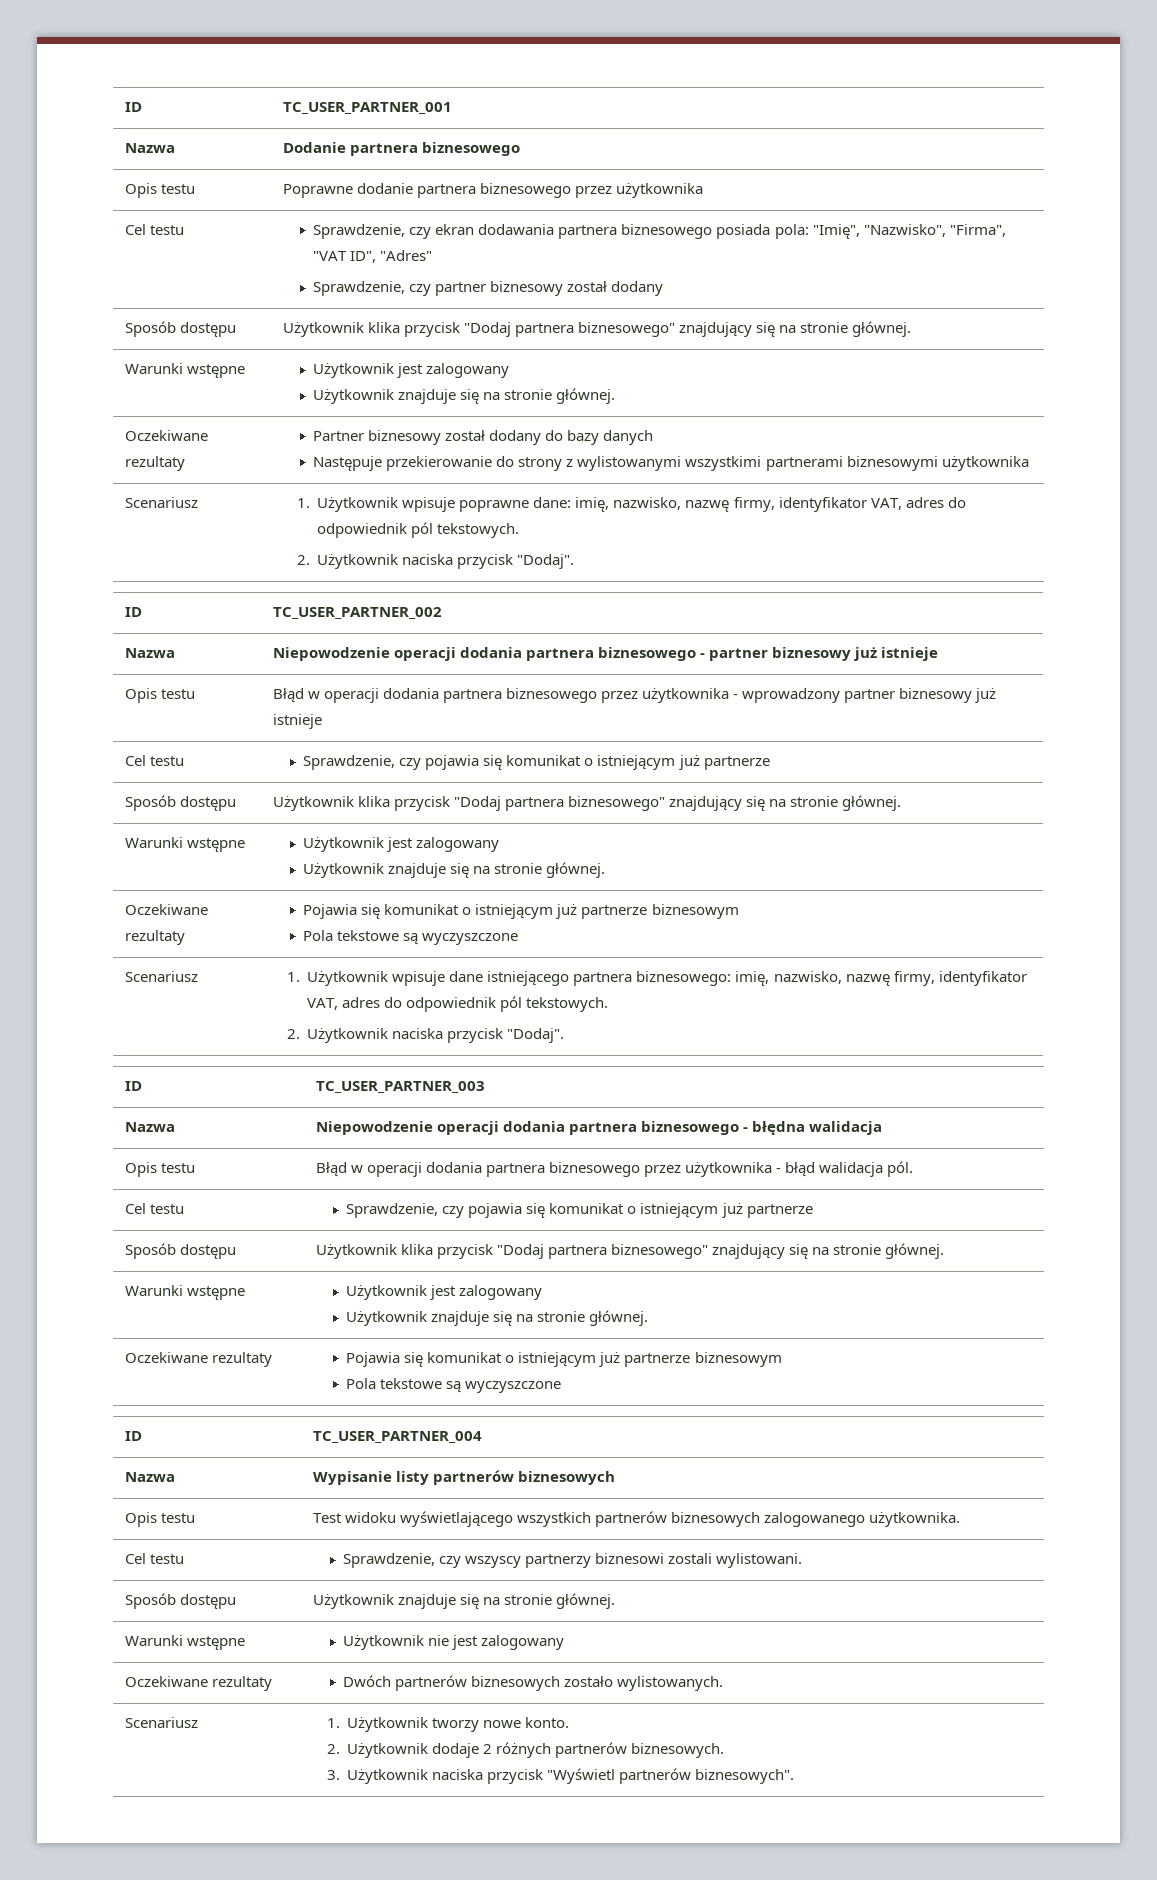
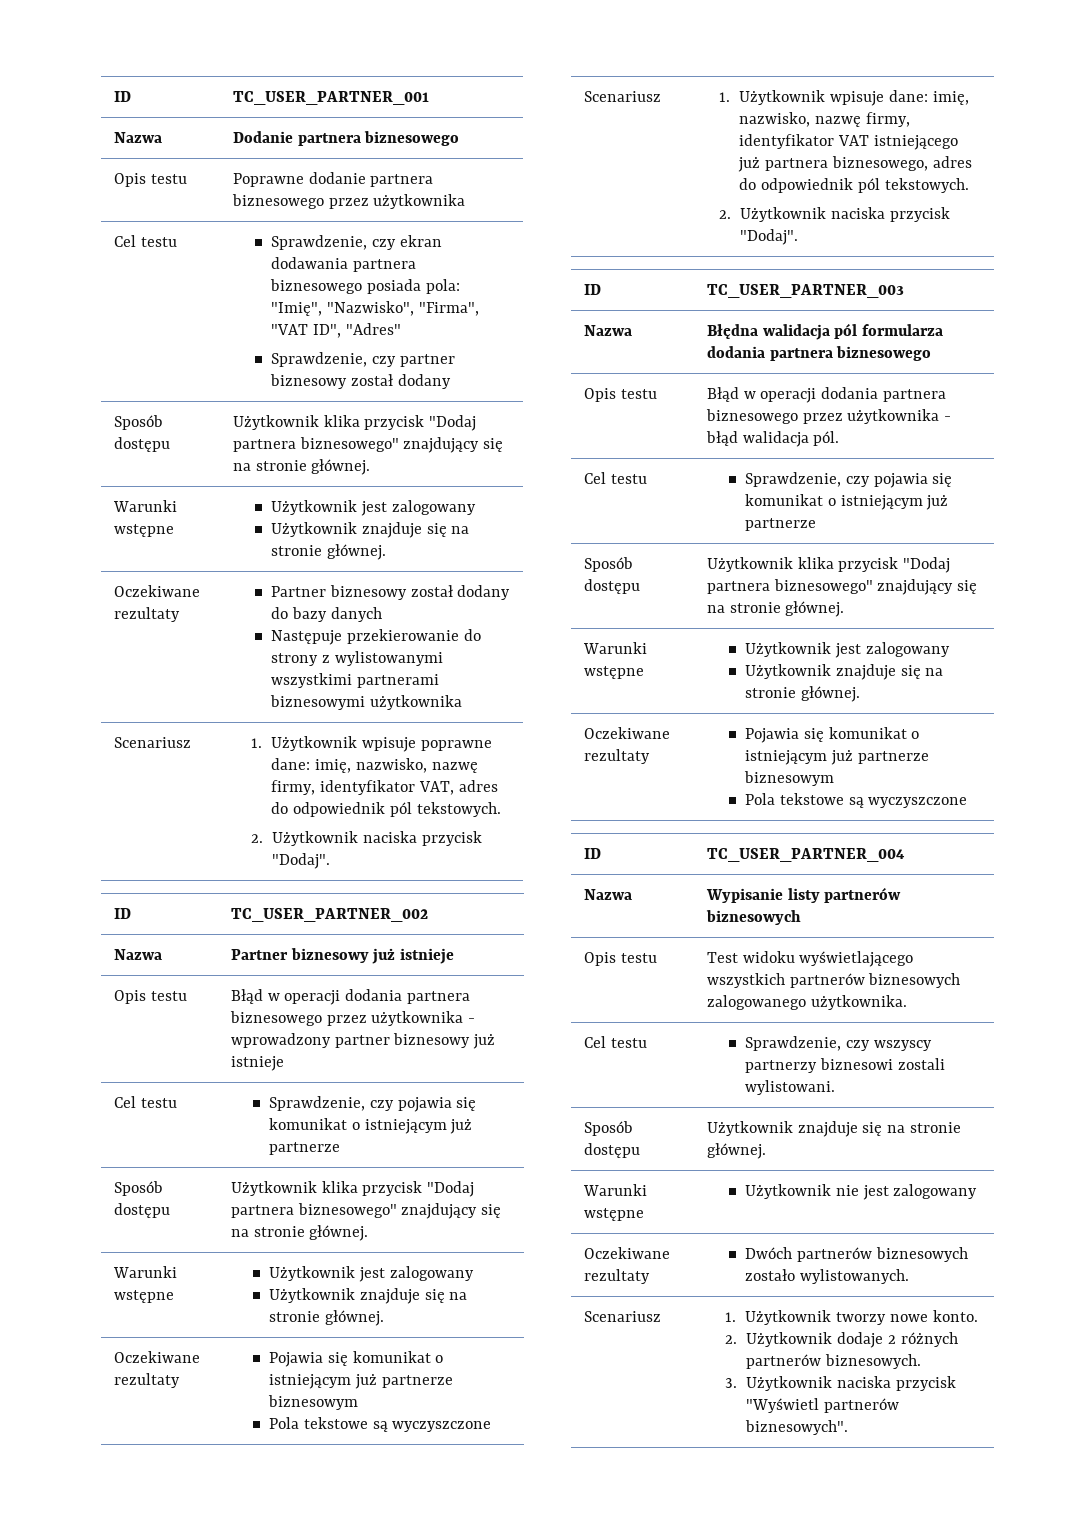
[272,647,768,661] Niepowodzenie operacji dodania partnera biznesowego - partner -> [230,949,288,960] Partner
[449,971,1027,986] [307,998,339,1010] dane istniejącego partnera biznesowego: imię, nazwisko, nazwę firmy, identyfikator VAT, -> [888,90,969,105] [739,112,910,127] [739,134,958,150] [738,156,928,172] dane: imię, nazwisko, nazwę firmy, identyfikator VAT istniejącego już partnera biznesowego,
[315,1121,882,1135] Niepowodzenie operacji dodania partnera biznesowego - błędna walidacja -> [706,323,944,340] [706,346,932,361] Błędna walidacja pól formularza dodania partnera biznesowego

